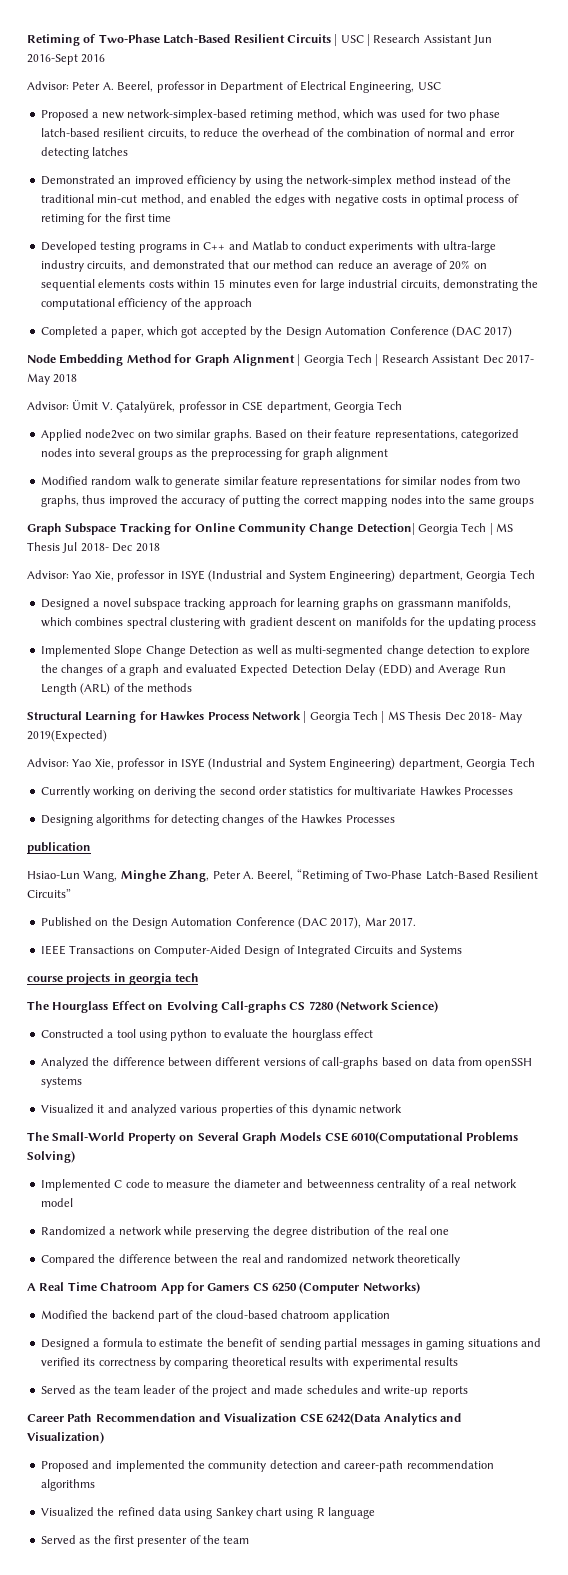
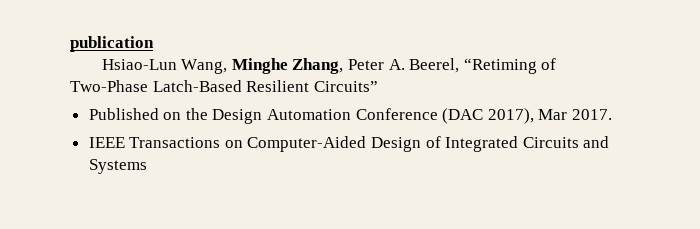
[27,34,493,46] [27,54,106,65] [27,81,441,93] [40,109,500,121] [40,128,515,139] [40,147,129,159] [40,175,511,187] [40,194,519,206] [40,213,172,225] [40,241,496,253] [40,260,487,272] [40,279,539,291] [40,298,253,310] [40,326,513,338] [27,354,534,366] [27,373,78,385] [27,400,403,413] [40,429,519,441] [40,448,389,460] [40,476,521,488] [40,495,534,507] [27,523,514,535] [27,542,160,553] [27,570,535,582] [40,598,511,610] [40,617,537,629] [40,645,530,657] [40,664,506,676] [40,683,193,695] [27,711,523,723] [27,730,107,742] [27,758,535,770] [40,786,513,798] [40,814,395,826] Retiming of Two-Phase Latch-Based Resilient Circuits | USC | Research Assistant Jun 2016-Sept 2016 // Advisor: Peter A. Beerel, professor in Department of Electrical Engineering, USC // Proposed a new network-simplex-based retiming method, which was used for two phase latch-based resilient circuits, to reduce the overhead of the combination of normal and error detecting latches // Demonstrated an improved efficiency by using the network-simplex method instead of the traditional min-cut method, and enabled the edges with negative costs in optimal process of retiming for the first time // Developed testing programs in C++ and Matlab to conduct experiments with ultra-large industry circuits, and demonstrated that our method can reduce an average of 20% on sequential elements costs within 15 minutes even for large industrial circuits, demonstrating the computational efficiency of the approach // Completed a paper, which got accepted by the Design Automation Conference (DAC 2017) // Node Embedding Method for Graph Alignment | Georgia Tech | Research Assistant Dec 2017- May 2018 // Advisor: Ümit V. Çatalyürek, professor in CSE department, Georgia Tech // Applied node2vec on two similar graphs. Based on their feature representations, categorized nodes into several groups as the preprocessing for graph alignment // Modified random walk to generate similar feature representations for similar nodes from two graphs, thus improved the accuracy of putting the correct mapping nodes into the same groups // Graph Subspace Tracking for Online Community Change Detection| Georgia Tech | MS Thesis Jul 2018- Dec 2018 // Advisor: Yao Xie, professor in ISYE (Industrial and System Engineering) department, Georgia Tech // Designed a novel subspace tracking approach for learning graphs on grassmann manifolds, which combines spectral clustering with gradient descent on manifolds for the updating process // Implemented Slope Change Detection as well as multi-segmented change detection to explore the changes of a graph and evaluated Expected Detection Delay (EDD) and Average Run Length (ARL) of the methods // Structural Learning for Hawkes Process Network | Georgia Tech | MS Thesis Dec 2018- May 2019(Expected) // Advisor: Yao Xie, professor in ISYE (Industrial and System Engineering) department, Georgia Tech // Currently working on deriving the second order statistics for multivariate Hawkes Processes // Designing algorithms for detecting changes of the Hawkes Processes // -> (70, 44) none
[27,973,199,985] [27,1001,439,1013] [40,1029,374,1041] [40,1057,533,1069] [40,1077,82,1088] [40,1104,403,1116] [27,1132,519,1144] [27,1151,75,1163] [40,1179,517,1191] [40,1198,73,1207] [40,1226,449,1238] [40,1254,461,1266] [27,1282,420,1294] [40,1310,390,1322] [40,1338,541,1350] [40,1357,459,1369] [40,1385,468,1397] [27,1413,461,1425] [27,1432,104,1444] [40,1460,494,1472] [40,1479,95,1491] [40,1507,376,1519] [40,1535,250,1547] // course projects in georgia tech // The Hourglass Effect on Evolving Call-graphs CS 7280 (Network Science) // Constructed a tool using python to evaluate the hourglass effect // Analyzed the difference between different versions of call-graphs based on data from openSSH systems // Visualized it and analyzed various properties of this dynamic network // The Small-World Property on Several Graph Models CSE 6010(Computational Problems Solving) // Implemented C code to measure the diameter and betweenness centrality of a real network model // Randomized a network while preserving the degree distribution of the real one // Compared the difference between the real and randomized network theoretically // A Real Time Chatroom App for Gamers CS 6250 (Computer Networks) // Modified the backend part of the cloud-based chatroom application // Designed a formula to estimate the benefit of sending partial messages in gaming situations and verified its correctness by comparing theoretical results with experimental results // Served as the team leader of the project and made schedules and write-up reports // Career Path Recommendation and Visualization CSE 6242(Data Analytics and Visualization) // Proposed and implemented the community detection and career-path recommendation algorithms // Visualized the refined data using Sankey chart using R language // Served as the first presenter of the team -> (147, 166) none

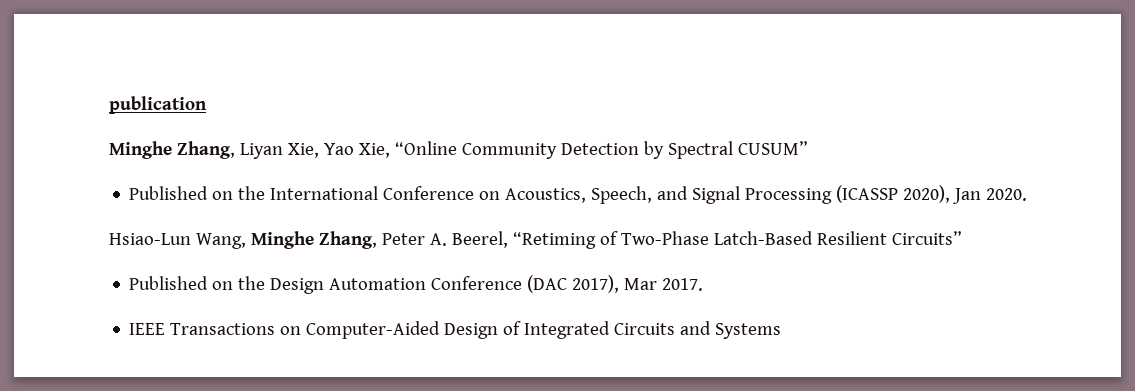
(154, 44) none -> [109,141,808,159] [129,185,1028,204] // Minghe Zhang, Liyan Xie, Yao Xie, “Online Community Detection by Spectral CUSUM” // Published on the International Conference on Acoustics, Speech, and Signal Processing (ICASSP 2020), Jan 2020.

